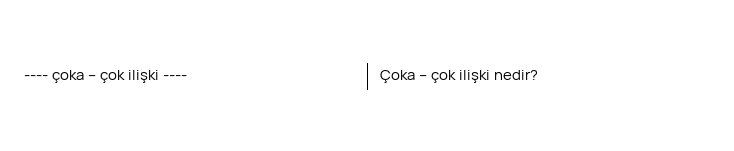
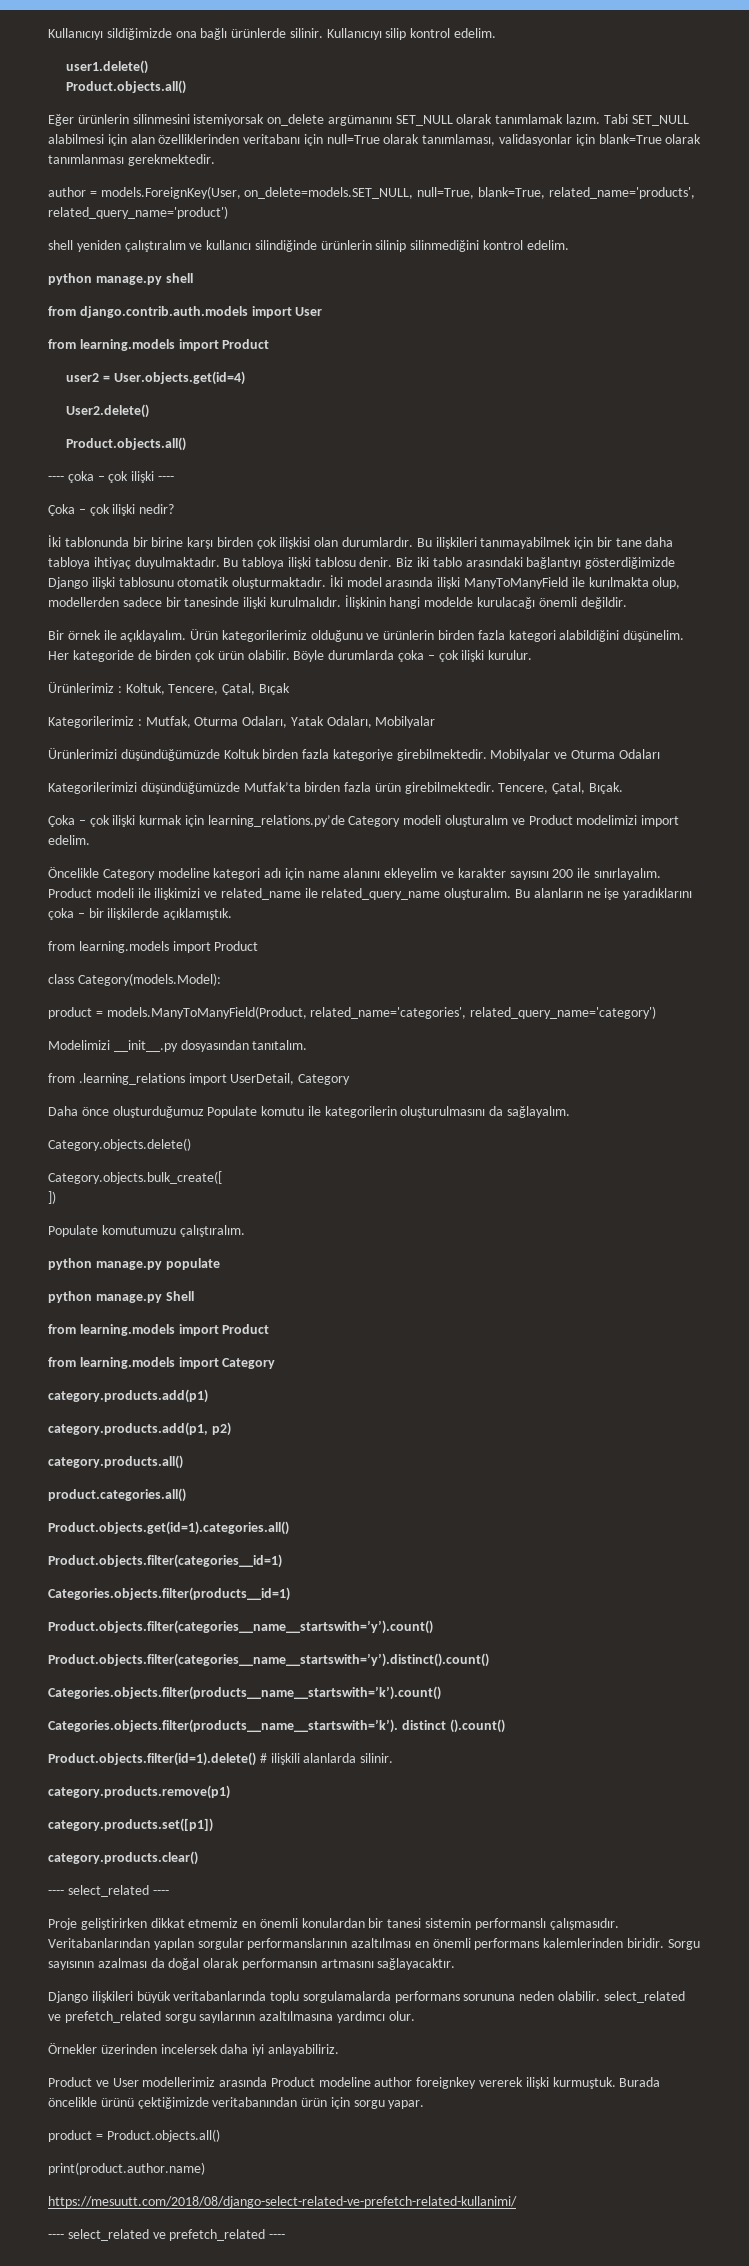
(24, 77) none -> [48,28,497,40] [66,60,149,74] [66,80,187,94] [48,114,689,126] [48,134,702,146] [48,154,215,166] [48,186,695,199] [48,206,228,219] [48,240,569,252] [48,273,193,285] [48,306,323,318] [48,339,270,351] [66,371,245,385] [66,404,150,418] [66,437,187,451] Kullanıcıyı sildiğimizde ona bağlı ürünlerde silinir. Kullanıcıyı silip kontrol edelim. // user1.delete() // Product.objects.all() // Eğer ürünlerin silinmesini istemiyorsak on_delete argümanını SET_NULL olarak tanımlamak lazım. Tabi SET_NULL alabilmesi için alan özelliklerinden veritabanı için null=True olarak tanımlaması, validasyonlar için blank=True olarak tanımlanması gerekmektedir. // author = models.ForeignKey(User, on_delete=models.SET_NULL, null=True, blank=True, related_name='products', related_query_name='product') // shell yeniden çalıştıralım ve kullanıcı silindiğinde ürünlerin silinip silinmediğini kontrol edelim. // python manage.py shell // from django.contrib.auth.models import User // from learning.models import Product // user2 = User.objects.get(id=4) // User2.delete() // Product.objects.all() //
(539, 75) none -> [48,535,674,549] [48,557,676,569] [48,575,681,589] [48,595,627,609] [48,629,685,642] [48,650,533,662] [48,682,290,695] [48,716,436,728] [48,748,660,761] [48,782,624,794] [48,815,680,827] [48,835,90,845] [48,867,661,880] [48,888,693,900] [48,908,233,920] [48,941,259,953] [48,973,221,986] [48,1006,657,1019] [48,1040,308,1052] [48,1073,351,1085] [48,1106,571,1118] [48,1138,191,1151] [48,1171,222,1184] [48,1191,56,1204] [48,1225,245,1237] [48,1258,220,1270] [48,1291,194,1303] [48,1324,270,1336] [48,1357,276,1369] [48,1389,208,1403] [48,1422,231,1436] [48,1455,183,1469] [48,1488,186,1502] [48,1521,289,1535] [48,1554,282,1568] [48,1587,290,1601] [48,1620,433,1634] [48,1653,489,1667] [48,1686,441,1700] [48,1719,505,1733] [48,1752,394,1766] [48,1785,230,1799] [48,1818,213,1832] [48,1851,198,1865] [48,1885,169,1897] [48,1918,619,1930] [48,1938,700,1950] [48,1958,456,1970] [48,1991,685,2003] [48,2011,415,2023] [48,2043,339,2056] [48,2077,661,2089] [48,2097,425,2109] [48,2129,220,2142] [48,2162,205,2175] [48,2196,517,2208] [48,2229,286,2241] // İki tablonunda bir birine karşı birden çok ilişkisi olan durumlardır. Bu ilişkileri tanımayabilmek için bir tane daha tabloya ihtiyaç duyulmaktadır. Bu tabloya ilişki tablosu denir. Biz iki tablo arasındaki bağlantıyı gösterdiğimizde Django ilişki tablosunu otomatik oluşturmaktadır. İki model arasında ilişki ManyToManyField ile kurılmakta olup, modellerden sadece bir tanesinde ilişki kurulmalıdır. İlişkinin hangi modelde kurulacağı önemli değildir. // Bir örnek ile açıklayalım. Ürün kategorilerimiz olduğunu ve ürünlerin birden fazla kategori alabildiğini düşünelim. Her kategoride de birden çok ürün olabilir. Böyle durumlarda çoka – çok ilişki kurulur. // Ürünlerimiz : Koltuk, Tencere, Çatal, Bıçak // Kategorilerimiz : Mutfak, Oturma Odaları, Yatak Odaları, Mobilyalar // Ürünlerimizi düşündüğümüzde Koltuk birden fazla kategoriye girebilmektedir. Mobilyalar ve Oturma Odaları // Kategorilerimizi düşündüğümüzde Mutfak’ta birden fazla ürün girebilmektedir. Tencere, Çatal, Bıçak. // Çoka – çok ilişki kurmak için learning_relations.py’de Category modeli oluşturalım ve Product modelimizi import edelim. // Öncelikle Category modeline kategori adı için name alanını ekleyelim ve karakter sayısını 200 ile sınırlayalım. Product modeli ile ilişkimizi ve related_name ile related_query_name oluşturalım. Bu alanların ne işe yaradıklarını çoka – bir ilişkilerde açıklamıştık. // from learning.models import Product // class Category(models.Model): // product = models.ManyToManyField(Product, related_name='categories', related_query_name='category') // Modelimizi __init__.py dosyasından tanıtalım. // from .learning_relations import UserDetail, Category // Daha önce oluşturduğumuz Populate komutu ile kategorilerin oluşturulmasını da sağlayalım. // Category.objects.delete() // Category.objects.bulk_create([ // ]) // Populate komutumuzu çalıştıralım. // python manage.py populate // python manage.py Shell // from learning.models import Product // from learning.models import Category // category.products.add(p1) // category.products.add(p1, p2) // category.products.all() // product.categories.all() // Product.objects.get(id=1).categories.all() // Product.objects.filter(categories__id=1) // Categories.objects.filter(products__id=1) // Product.objects.filter(categories__name__startswith=’y’).count() // Product.objects.filter(categories__name__startswith=’y’).distinct().count() // Categories.objects.filter(products__name__startswith=’k’).count() // Categories.objects.filter(products__name__startswith=’k’). distinct ().count() // Product.objects.filter(id=1).delete() # ilişkili alanlarda silinir. // category.products.remove(p1) // category.products.set([p1]) // category.products.clear() // ---- select_related ---- // Proje geliştirirken dikkat etmemiz en önemli konulardan bir tanesi sistemin performanslı çalışmasıdır. Veritabanlarından yapılan sorgular performanslarının azaltılması en önemli performans kalemlerinden biridir. Sorgu sayısının azalması da doğal olarak performansın artmasını sağlayacaktır. // Django ilişkileri büyük veritabanlarında toplu sorgulamalarda performans sorununa neden olabilir. select_related ve prefetch_related sorgu sayılarının azaltılmasına yardımcı olur. // Örnekler üzerinden incelersek daha iyi anlayabiliriz. // Product ve User modellerimiz arasında Product modeline author foreignkey vererek ilişki kurmuştuk. Burada öncelikle ürünü çektiğimizde veritabanından ürün için sorgu yapar. // product = Product.objects.all() // print(product.author.name) // https://mesuutt.com/2018/08/django-select-related-ve-prefetch-related-kullanimi/ // ---- select_related ve prefetch_related ----

